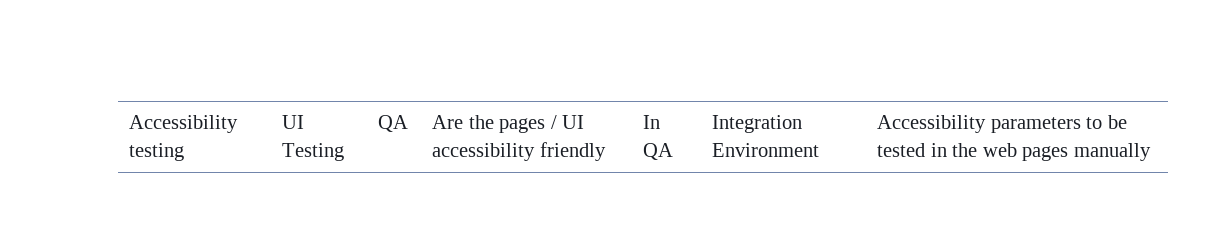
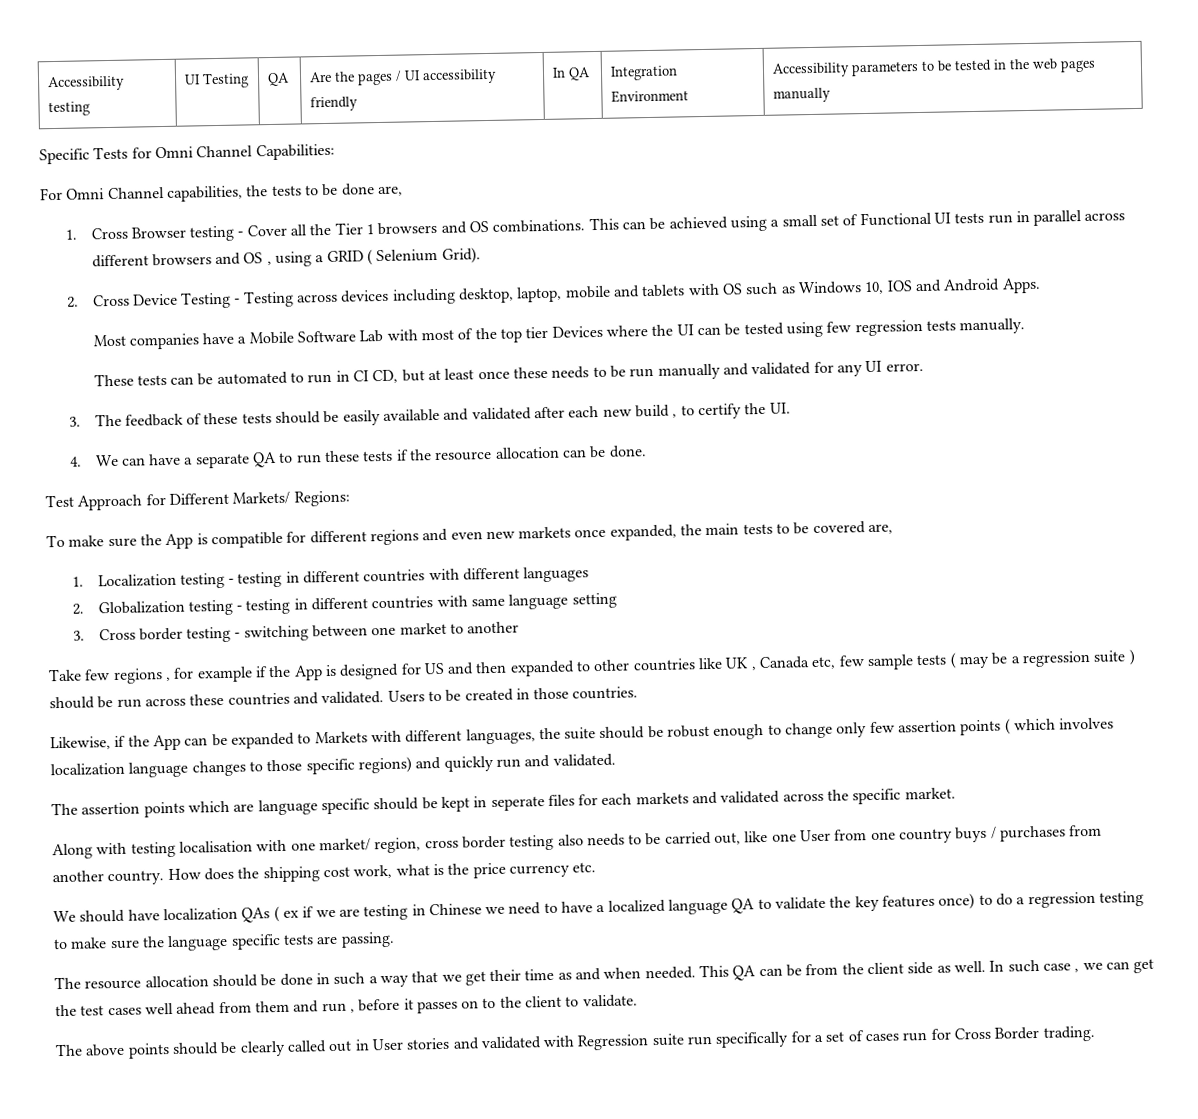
(1151, 152) none -> [39,143,335,165] [40,183,403,202] [65,209,1126,242] [91,247,481,268] [67,277,1041,309] [92,318,1026,350] [93,360,924,387] [69,402,791,427] [70,445,647,469] [45,490,350,511] [46,521,894,550] [72,566,590,589] [72,592,617,616] [73,621,520,643] [48,649,1136,685] [49,686,639,710] [50,717,1115,751] [50,753,616,778] [51,787,956,818] [52,824,1103,860] [52,862,597,886] [53,890,1144,923] [53,931,395,952] [54,958,1155,990] [55,994,638,1017] [55,1025,1095,1059] // Specific Tests for Omni Channel Capabilities: // For Omni Channel capabilities, the tests to be done are, // 1. Cross Browser testing - Cover all the Tier 1 browsers and OS combinations. This can be achieved using a small set of Functional UI tests run in parallel across different browsers and OS , using a GRID ( Selenium Grid). // 2. Cross Device Testing - Testing across devices including desktop, laptop, mobile and tablets with OS such as Windows 10, IOS and Android Apps. // Most companies have a Mobile Software Lab with most of the top tier Devices where the UI can be tested using few regression tests manually. // These tests can be automated to run in CI CD, but at least once these needs to be run manually and validated for any UI error. // 3. The feedback of these tests should be easily available and validated after each new build , to certify the UI. // 4. We can have a separate QA to run these tests if the resource allocation can be done. // Test Approach for Different Markets/ Regions: // To make sure the App is compatible for different regions and even new markets once expanded, the main tests to be covered are, // 1. Localization testing - testing in different countries with different languages // 2. Globalization testing - testing in different countries with same language setting // 3. Cross border testing - switching between one market to another // Take few regions , for example if the App is designed for US and then expanded to other countries like UK , Canada etc, few sample tests ( may be a regression suite ) should be run across these countries and validated. Users to be created in those countries. // Likewise, if the App can be expanded to Markets with different languages, the suite should be robust enough to change only few assertion points ( which involves localization language changes to those specific regions) and quickly run and validated. // The assertion points which are language specific should be kept in seperate files for each markets and validated across the specific market. // Along with testing localisation with one market/ region, cross border testing also needs to be carried out, like one User from one country buys / purchases from another country. How does the shipping cost work, what is the price currency etc. // We should have localization QAs ( ex if we are testing in Chinese we need to have a localized language QA to validate the key features once) to do a regression testing to make sure the language specific tests are passing. // The resource allocation should be done in such a way that we get their time as and when needed. This QA can be from the client side as well. In such case , we can get the test cases well ahead from them and run , before it passes on to the client to validate. // The above points should be clearly called out in User stories and validated with Regression suite run specifically for a set of cases run for Cross Border trading.

